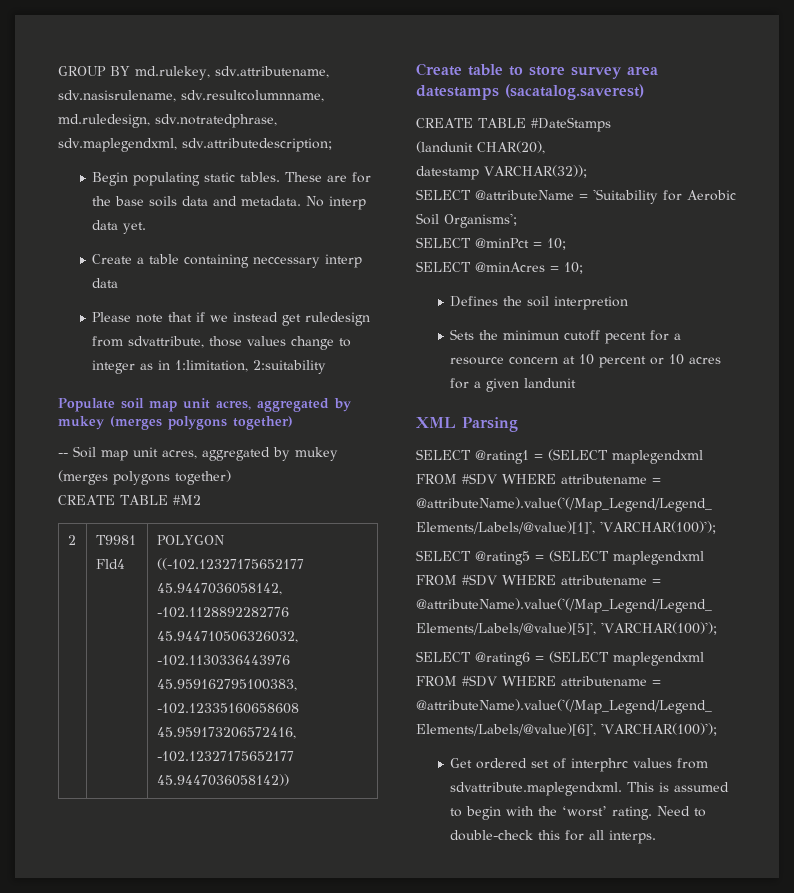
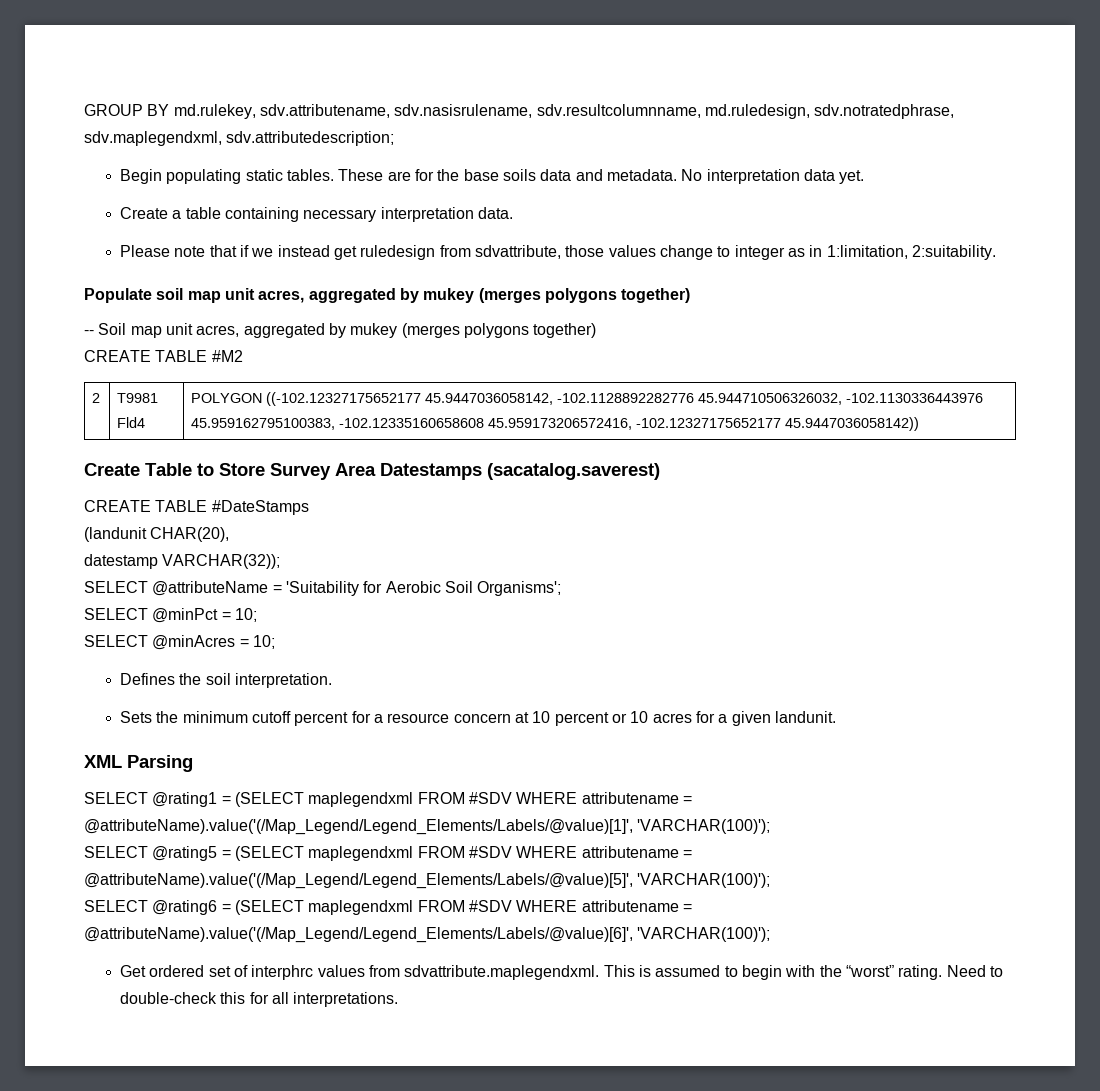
[329,196,367,210] interp -> [706,169,800,184] interpretation
[253,254,363,268] [92,278,119,288] neccessary interp data -> [303,207,513,222] necessary interpretation data.
[253,360,327,374] 2:suitability -> [911,245,996,260] 2:suitability.
[468,64,658,79] [416,85,499,100] table to store survey area datestamps -> [145,463,482,480] Table to Store Survey Area Datestamps
[554,296,629,310] interpretion -> [235,673,333,688] interpretation.
[503,330,647,344] minimun cutoff pecent -> [182,711,349,726] minimum cutoff percent
[524,378,577,388] landunit -> [774,711,836,723] landunit.
[562,806,608,817] ‘worst’ -> [845,965,894,977] “worst”
[609,830,657,844] interps. -> [293,992,399,1007] interpretations.

